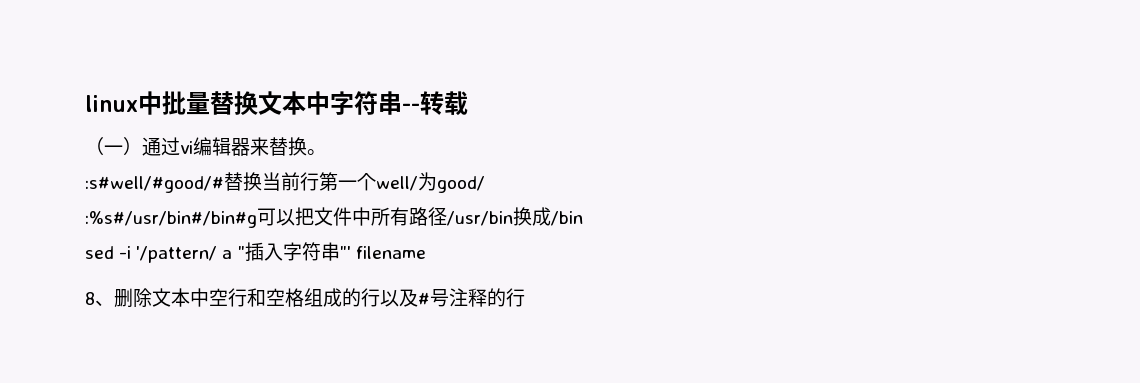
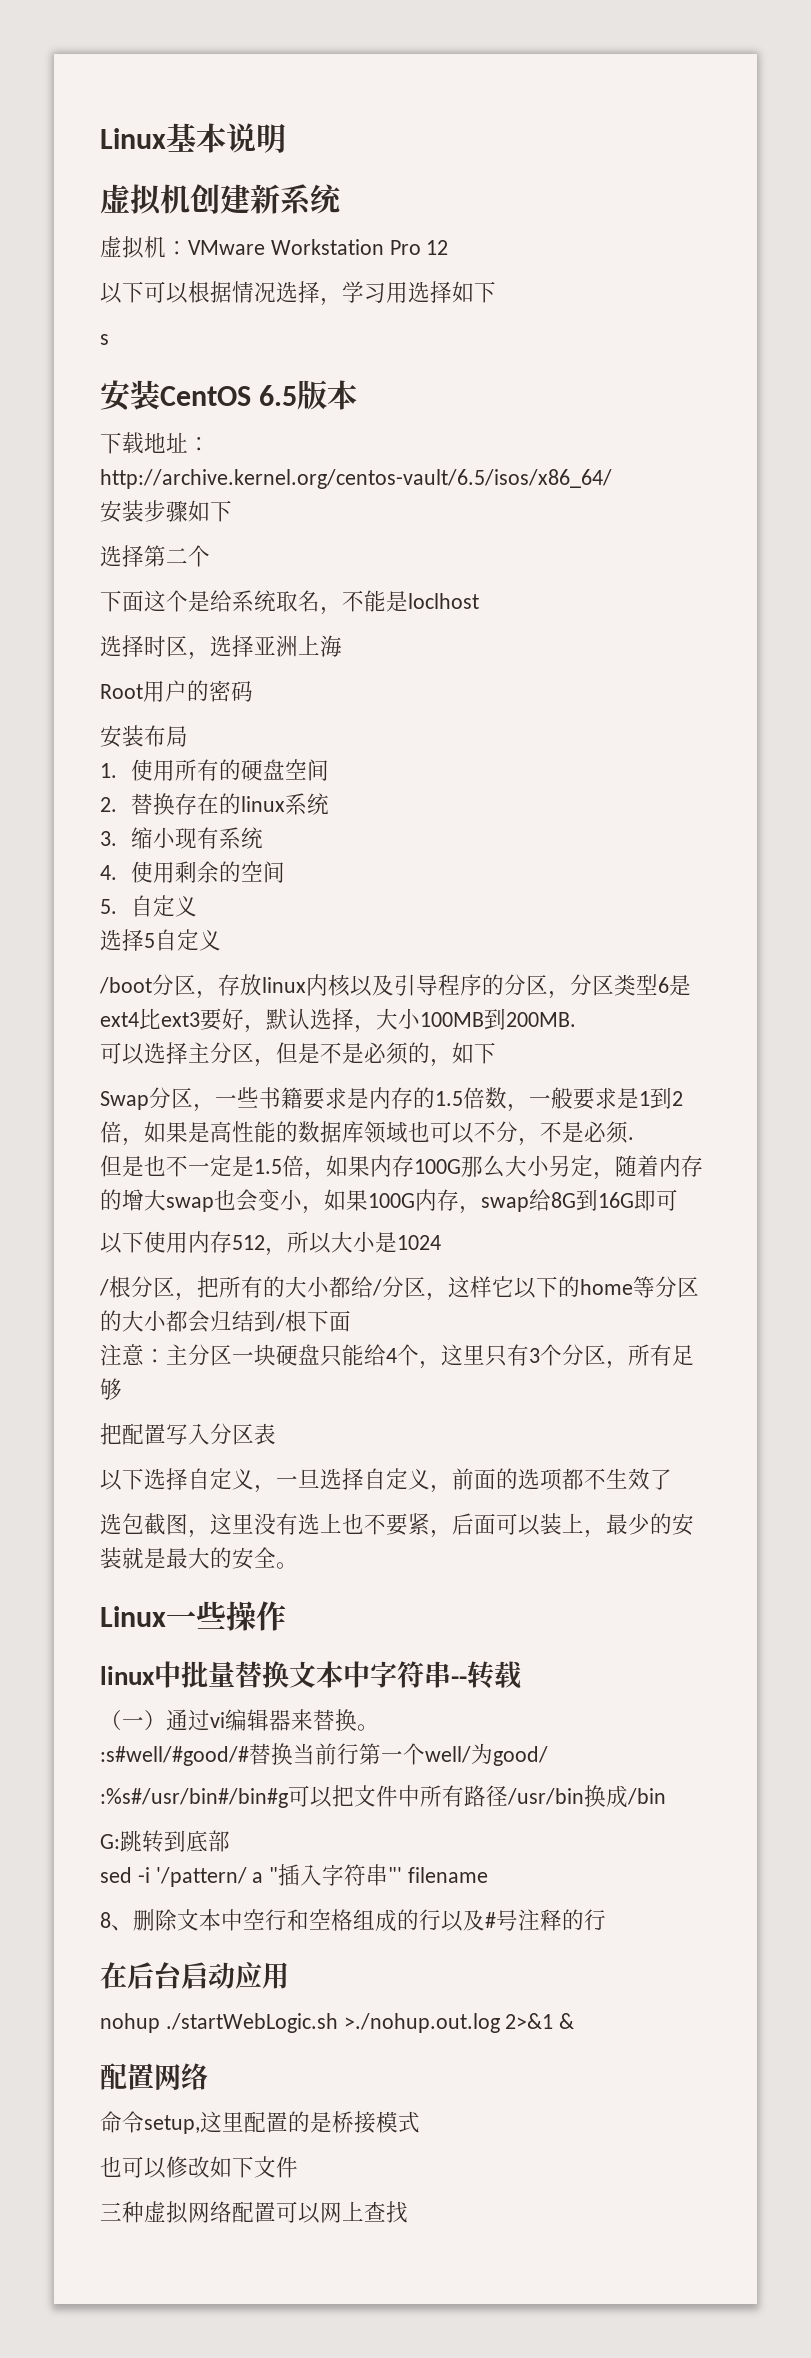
(85, 103) none -> [100,123,286,153] [100,184,342,216] [100,236,449,259] [100,281,496,306] [100,334,109,345] [100,380,358,411] [100,432,210,454] [100,469,612,489] [100,500,232,523] [100,545,210,567] [100,590,479,615] [100,635,342,660] [100,680,253,702] [100,725,188,748] [100,759,329,781] [100,793,329,815] [100,827,263,849] [100,861,285,883] [100,895,197,917] [100,929,221,951] [99,974,691,999] [100,1008,576,1033] [100,1042,496,1067] [100,1087,683,1112] [100,1121,634,1146] [100,1155,703,1180] [100,1189,678,1214] [100,1231,441,1256] [99,1276,699,1301] [100,1310,351,1333] [100,1344,694,1369] [100,1378,122,1400] [100,1423,276,1445] [100,1468,672,1493] [100,1513,694,1538] [100,1547,298,1570] [100,1601,286,1631] Linux基本说明 // 虚拟机创建新系统 // 虚拟机：VMware Workstation Pro 12 // 以下可以根据情况选择，学习用选择如下 // s // 安装CentOS 6.5版本 // 下载地址：http://archive.kernel.org/centos-vault/6.5/isos/x86_64/ // 安装步骤如下 // 选择第二个 // 下面这个是给系统取名，不能是loclhost // 选择时区，选择亚洲上海 // Root用户的密码 // 安装布局 // 1.使用所有的硬盘空间 // 2.替换存在的linux系统 // 3.缩小现有系统 // 4.使用剩余的空间 // 5.自定义 // 选择5自定义 // /boot分区，存放linux内核以及引导程序的分区，分区类型6是ext4比ext3要好，默认选择，大小100MB到200MB. // 可以选择主分区，但是不是必须的，如下 // Swap分区，一些书籍要求是内存的1.5倍数，一般要求是1到2倍，如果是高性能的数据库领域也可以不分，不是必须. // 但是也不一定是1.5倍，如果内存100G那么大小另定，随着内存的增大swap也会变小，如果100G内存，swap给8G到16G即可 // 以下使用内存512，所以大小是1024 // /根分区，把所有的大小都给/分区，这样它以下的home等分区的大小都会归结到/根下面 // 注意：主分区一块硬盘只能给4个，这里只有3个分区，所有足够 // 把配置写入分区表 // 以下选择自定义，一旦选择自定义，前面的选项都不生效了 // 选包截图，这里没有选上也不要紧，后面可以装上，最少的安装就是最大的安全。 // Linux一些操作 //
(583, 218) none -> [100,1830,230,1853] // G:跳转到底部
(525, 297) none -> [100,1962,289,1989] [100,2013,575,2033] [100,2063,208,2090] [100,2111,420,2134] [100,2156,298,2179] [100,2201,408,2224] // 在后台启动应用 // nohup ./startWebLogic.sh >./nohup.out.log 2>&1 & // 配置网络 // 命令setup,这里配置的是桥接模式 // 也可以修改如下文件 // 三种虚拟网络配置可以网上查找

